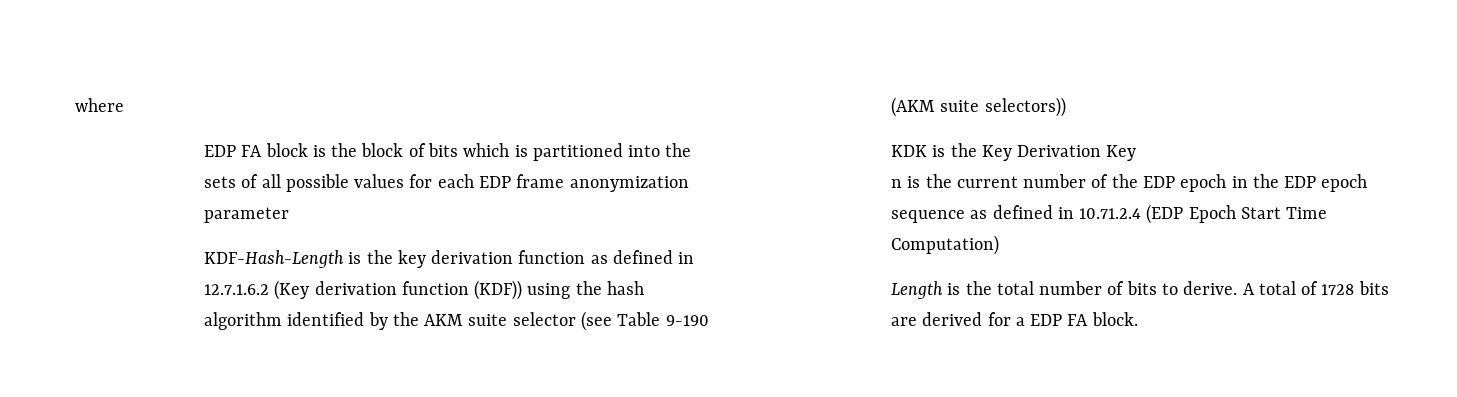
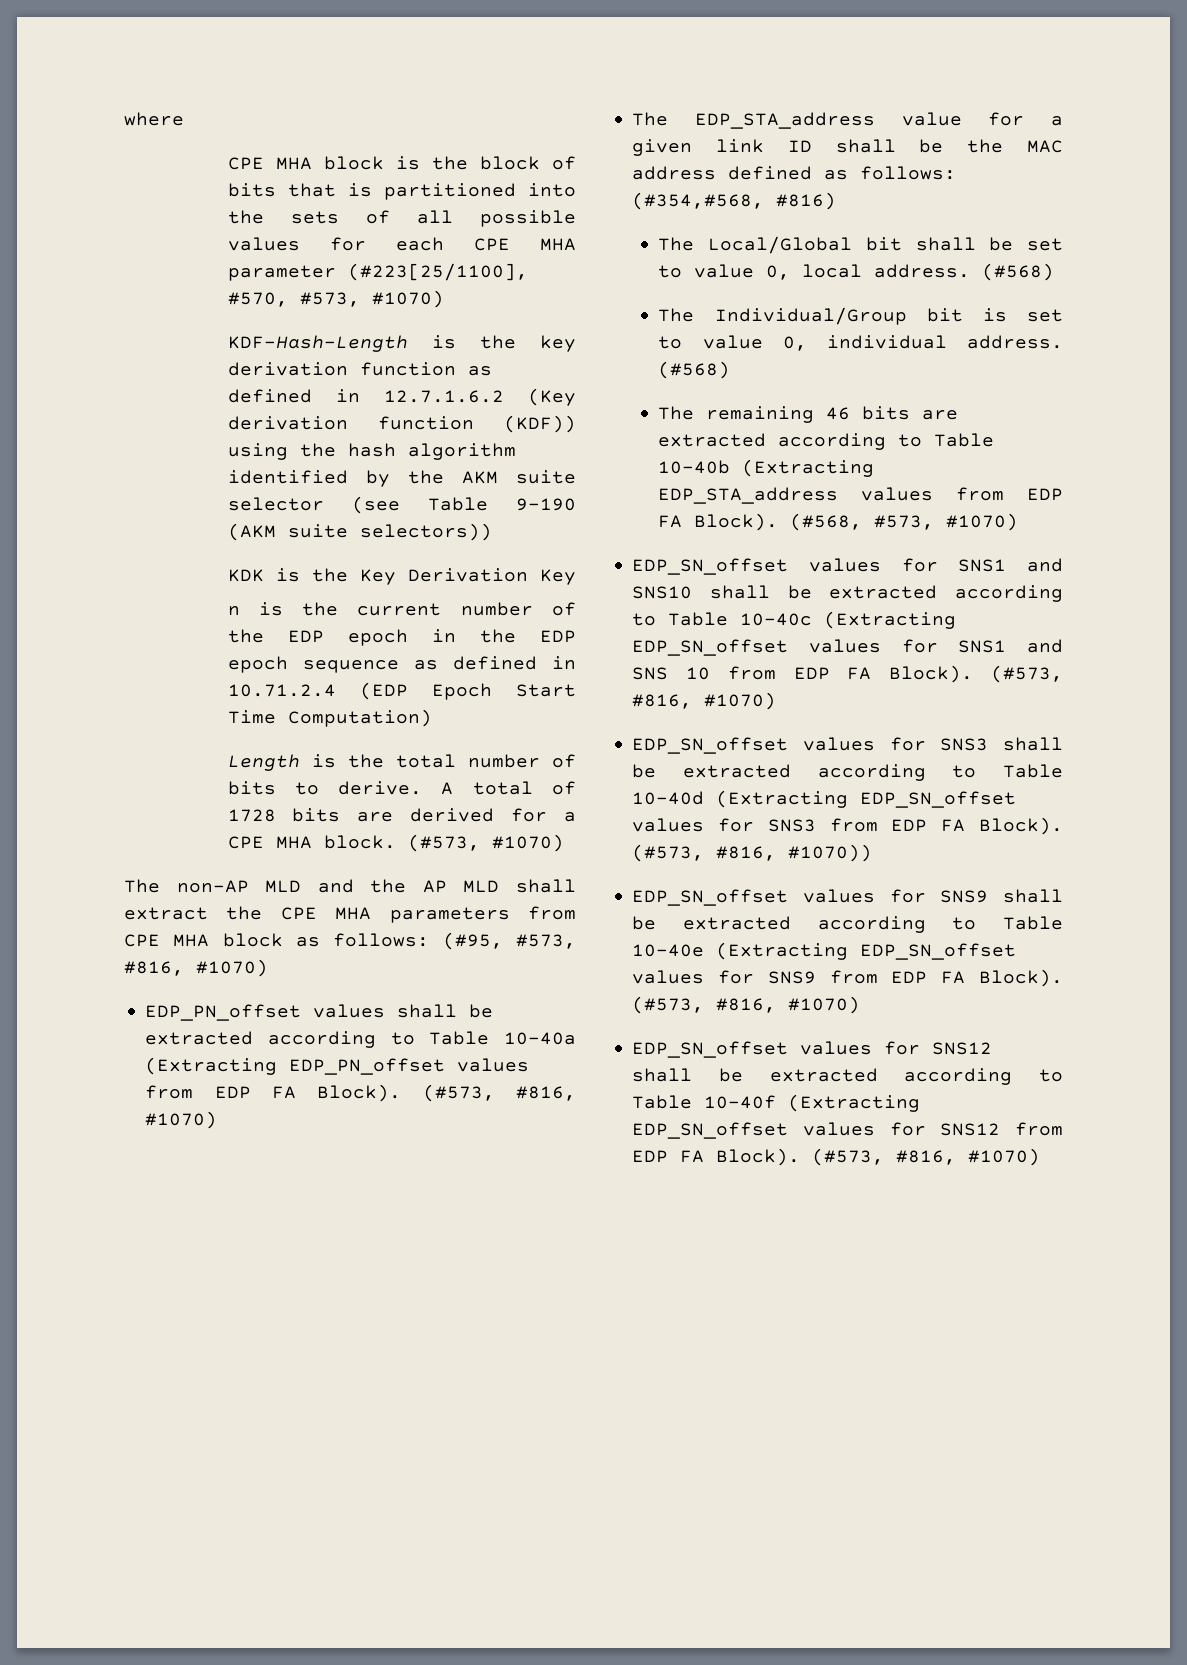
[204,145,263,157] EDP FA -> [227,157,312,170] CPE MHA
[463,143,510,157] which -> [287,183,336,197] that
[479,174,689,192] [204,207,290,223] EDP frame anonymization parameter -> [473,238,576,251] [227,263,528,281] [227,290,444,308] CPE MHA parameter (#223[25/1100], #570, #573, #1070)
[1030,312,1138,326] EDP FA block. -> [227,834,564,852] [124,879,576,893] [124,906,576,923] [124,932,576,950] [124,959,268,977] [145,1004,494,1021] [145,1031,576,1048] [145,1057,530,1075] [145,1084,576,1102] [145,1111,218,1129] [632,112,1063,129] [632,139,1063,156] [632,166,957,180] [632,192,837,210] [658,236,1063,254] [658,263,1055,281] [658,307,1063,325] [658,335,1063,351] [658,361,731,379] [658,406,959,423] [658,433,995,450] [658,459,875,477] [658,487,1063,504] [658,513,1019,531] [632,558,1063,575] [632,585,1063,602] [632,611,957,629] [632,639,1063,656] [632,665,1063,683] [632,692,777,710] [632,737,1063,754] [632,764,1063,781] [632,790,1017,808] [632,817,1063,835] [632,844,873,862] [632,889,1063,906] [632,916,1063,933] [632,942,1017,960] [632,969,1063,987] [632,996,861,1014] [632,1041,993,1058] [632,1068,1063,1085] [632,1094,921,1112] [632,1122,1063,1139] [632,1148,1041,1166] CPE MHA block. (#573, #1070) // The non-AP MLD and the AP MLD shall extract the CPE MHA parameters from CPE MHA block as follows: (#95, #573, #816, #1070) // EDP_PN_offset values shall be extracted according to Table 10-40a (Extracting EDP_PN_offset values from EDP FA Block). (#573, #816, #1070) // The EDP_STA_address value for a given link ID shall be the MAC address defined as follows: (#354,#568, #816) // The Local/Global bit shall be set to value 0, local address. (#568) // The Individual/Group bit is set to value 0, individual address. (#568) // The remaining 46 bits are extracted according to Table 10-40b (Extracting EDP_STA_address values from EDP FA Block). (#568, #573, #1070) // EDP_SN_offset values for SNS1 and SNS10 shall be extracted according to Table 10-40c (Extracting EDP_SN_offset values for SNS1 and SNS 10 from EDP FA Block). (#573, #816, #1070) // EDP_SN_offset values for SNS3 shall be extracted according to Table 10-40d (Extracting EDP_SN_offset values for SNS3 from EDP FA Block). (#573, #816, #1070)) // EDP_SN_offset values for SNS9 shall be extracted according to Table 10-40e (Extracting EDP_SN_offset values for SNS9 from EDP FA Block). (#573, #816, #1070) // EDP_SN_offset values for SNS12 shall be extracted according to Table 10-40f (Extracting EDP_SN_offset values for SNS12 from EDP FA Block). (#573, #816, #1070)

